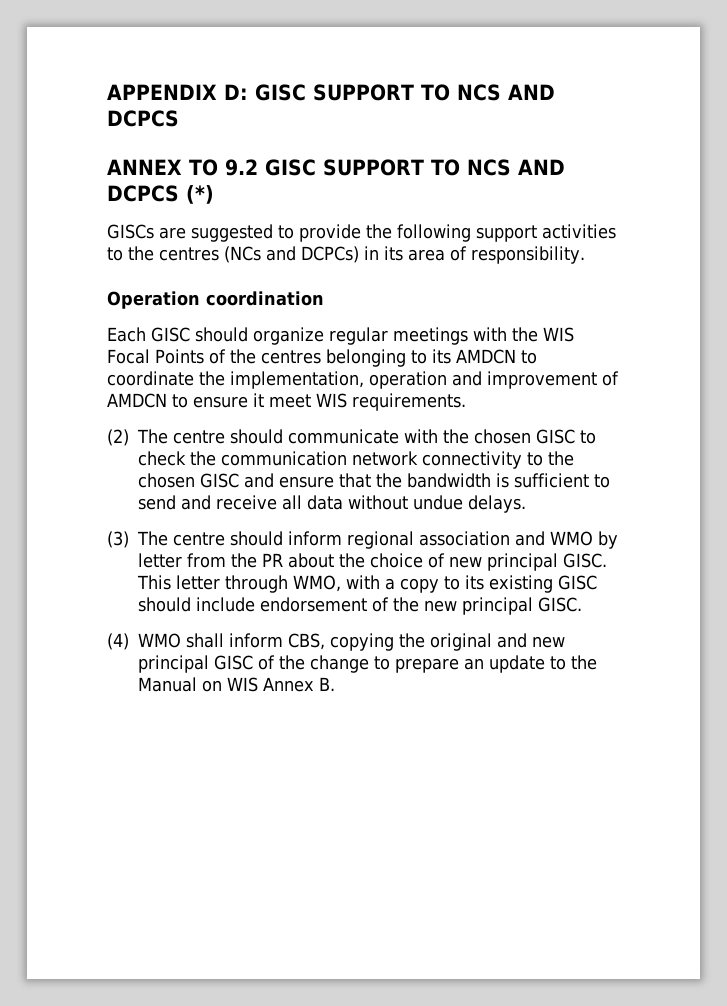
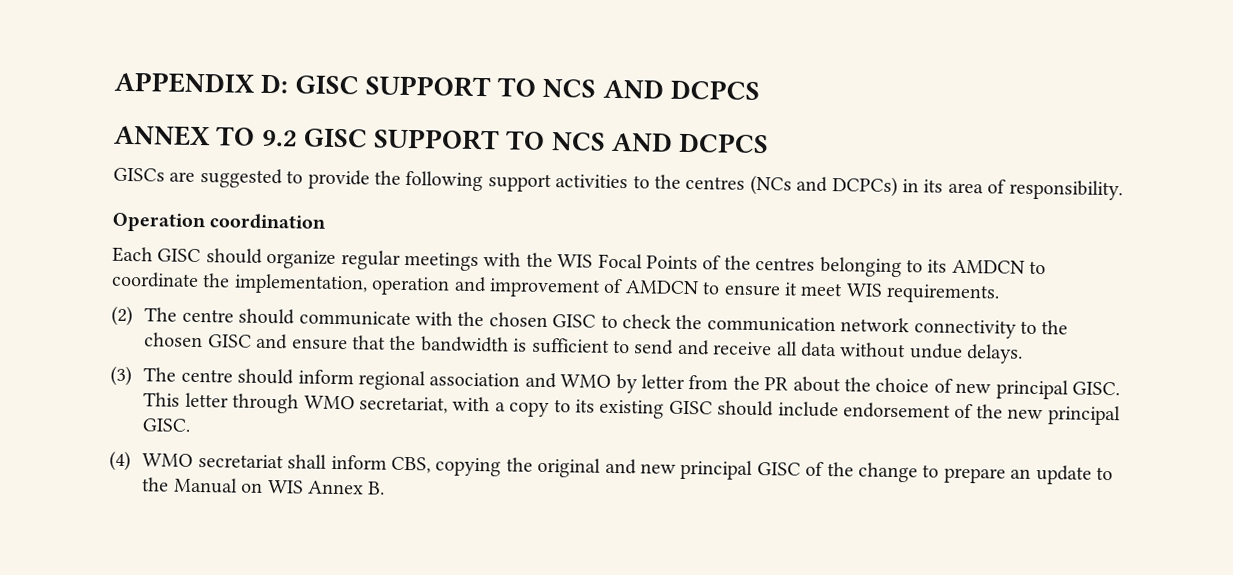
[186,185,214,204] (*) -> (770, 143) none
[293,575,341,592] WMO, -> [303,395,448,414] WMO secretariat,
(181, 640) none -> [197,454,284,469] secretariat

